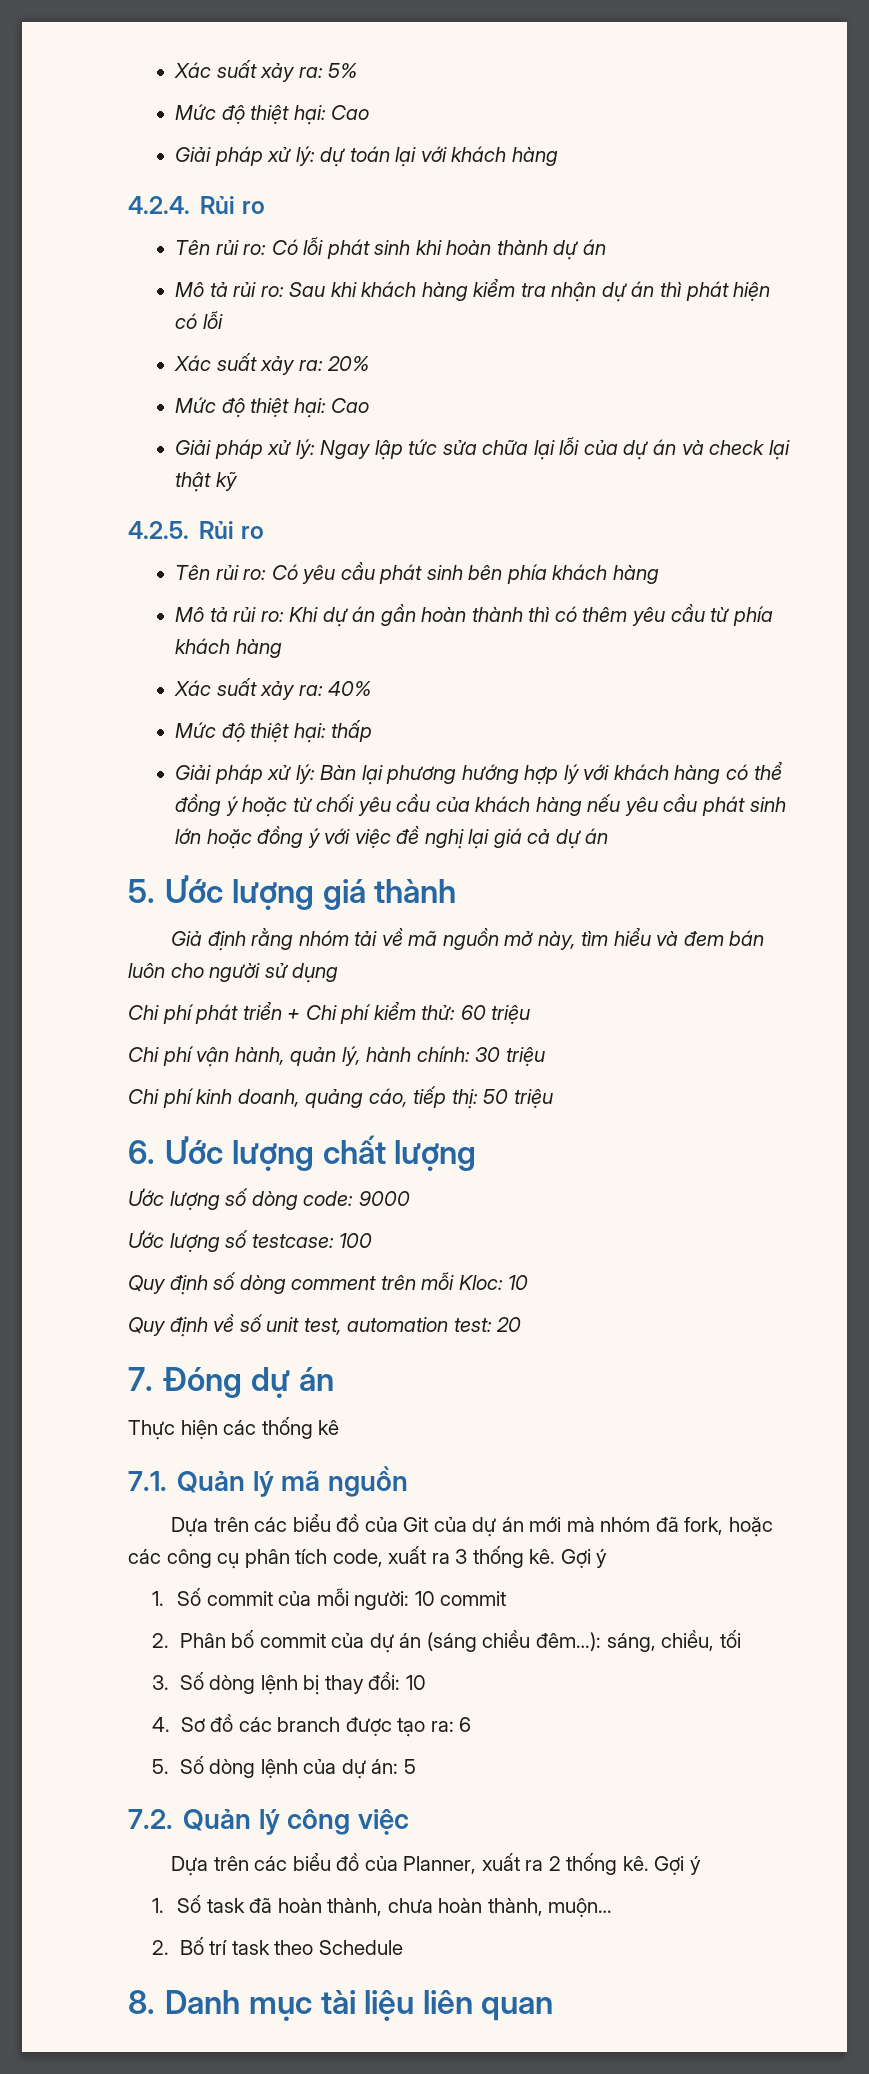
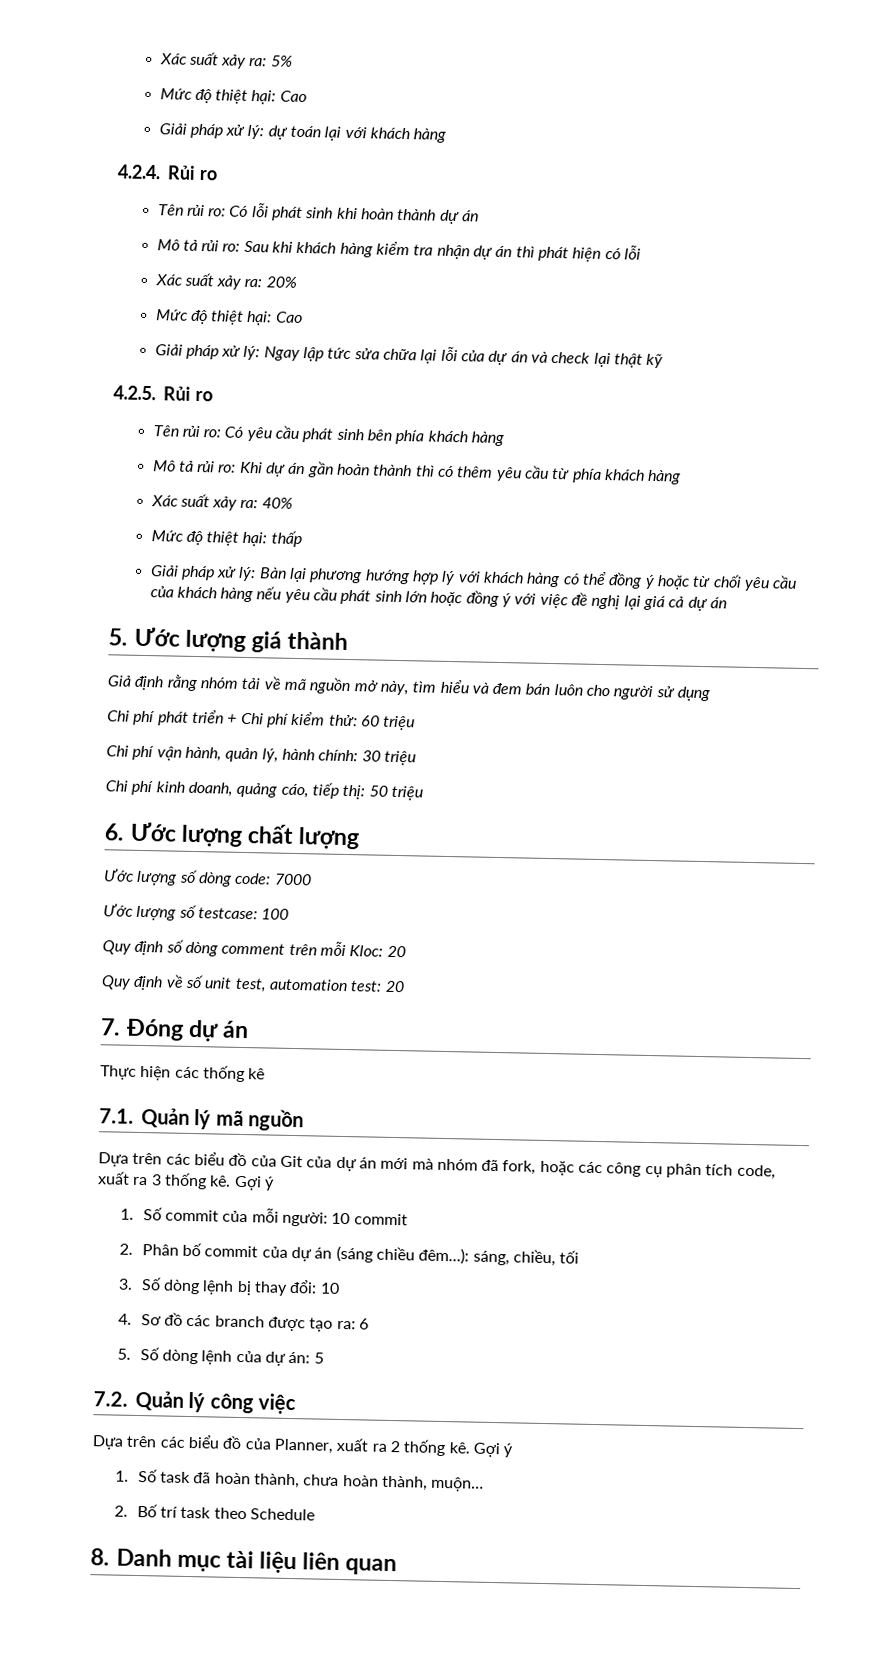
[358,1191,410,1206] 9000 -> [273,873,312,886] 7000
[508,1275,529,1290] 10 -> [386,945,406,958] 20

